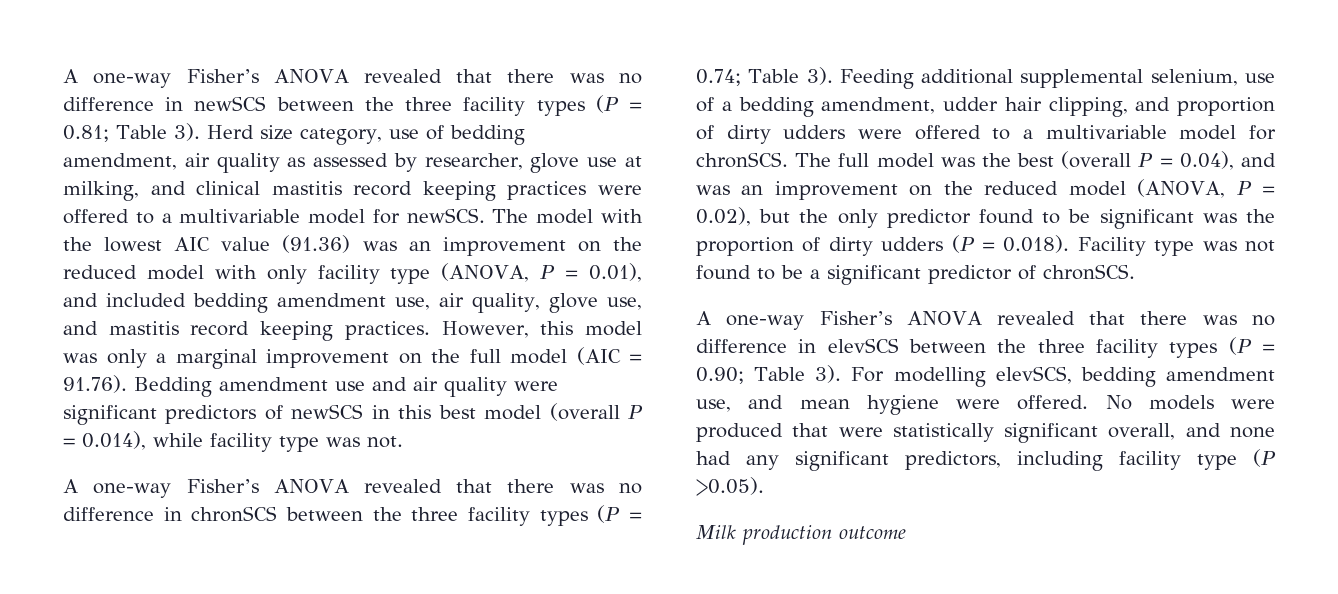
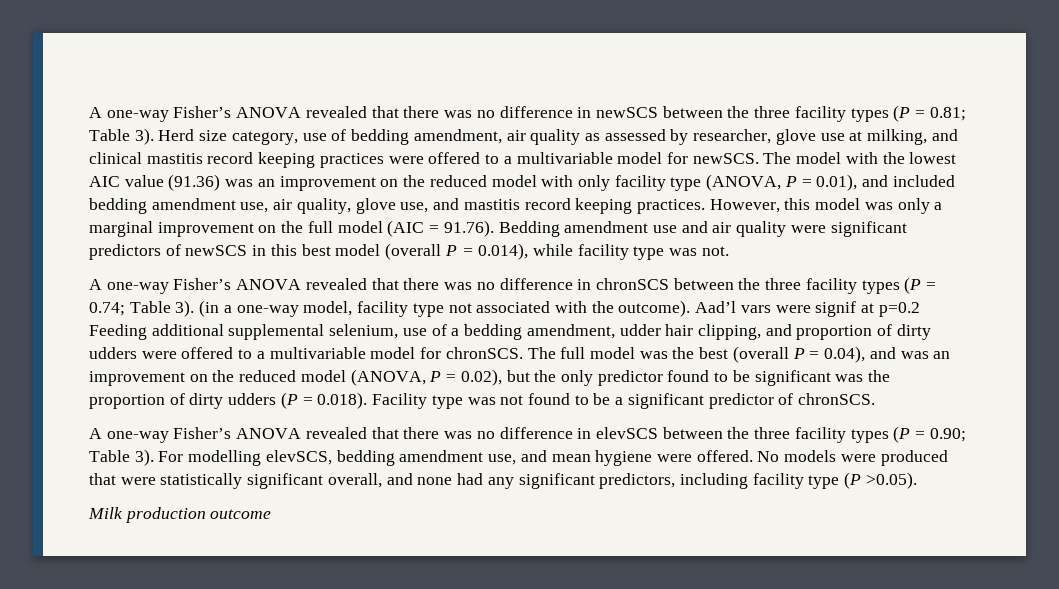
(833, 76) none -> [199,300,920,317] (in a one-way model, facility type not associated with the outcome). Aad’l vars were signif at p=0.2

